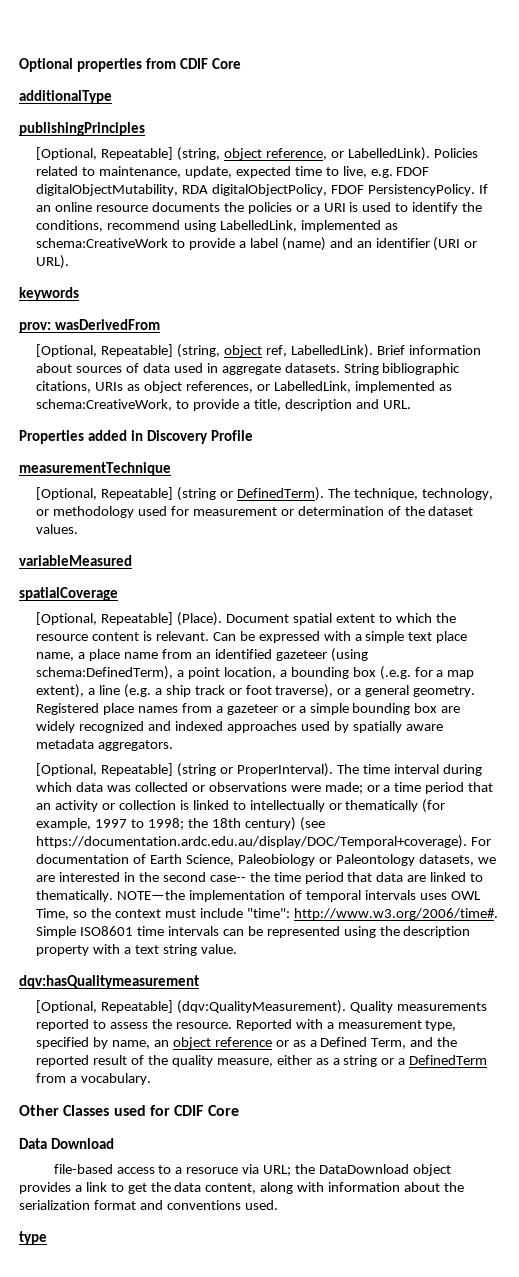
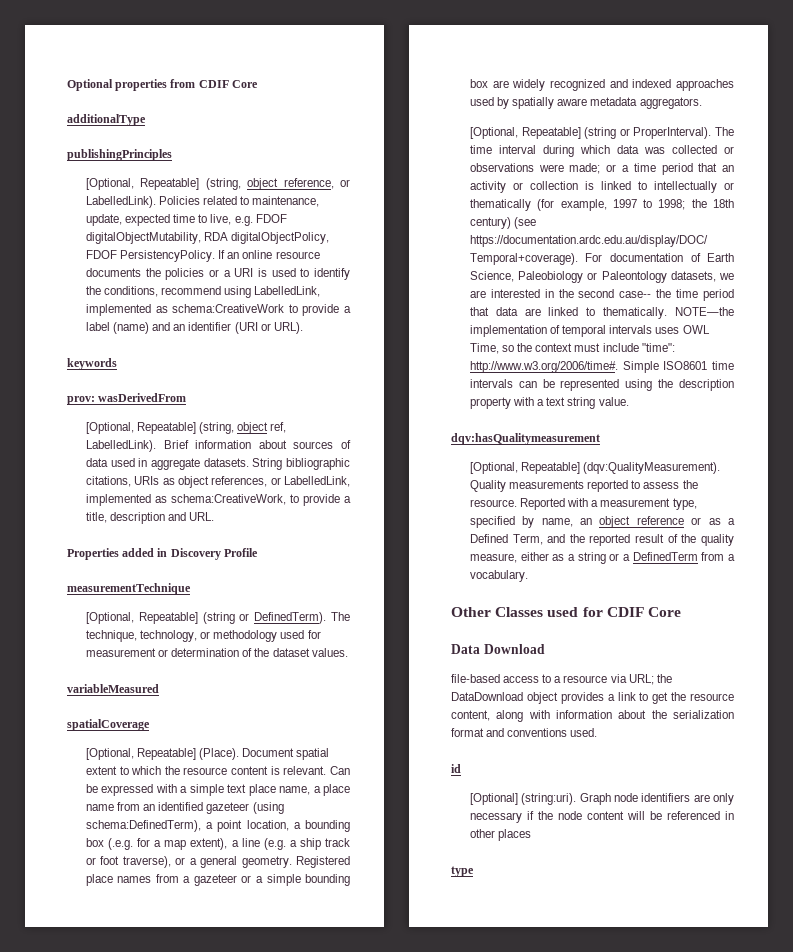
[186,1167,239,1174] resoruce -> [563,675,608,683] resource
[174,1182,202,1192] data -> [690,693,734,701] resource
(278, 1205) none -> [451,764,461,773] [469,793,734,805] [469,811,734,823] [469,829,532,841] // id // [Optional] (string:uri). Graph node identifiers are only necessary if the node content will be referenced in other places

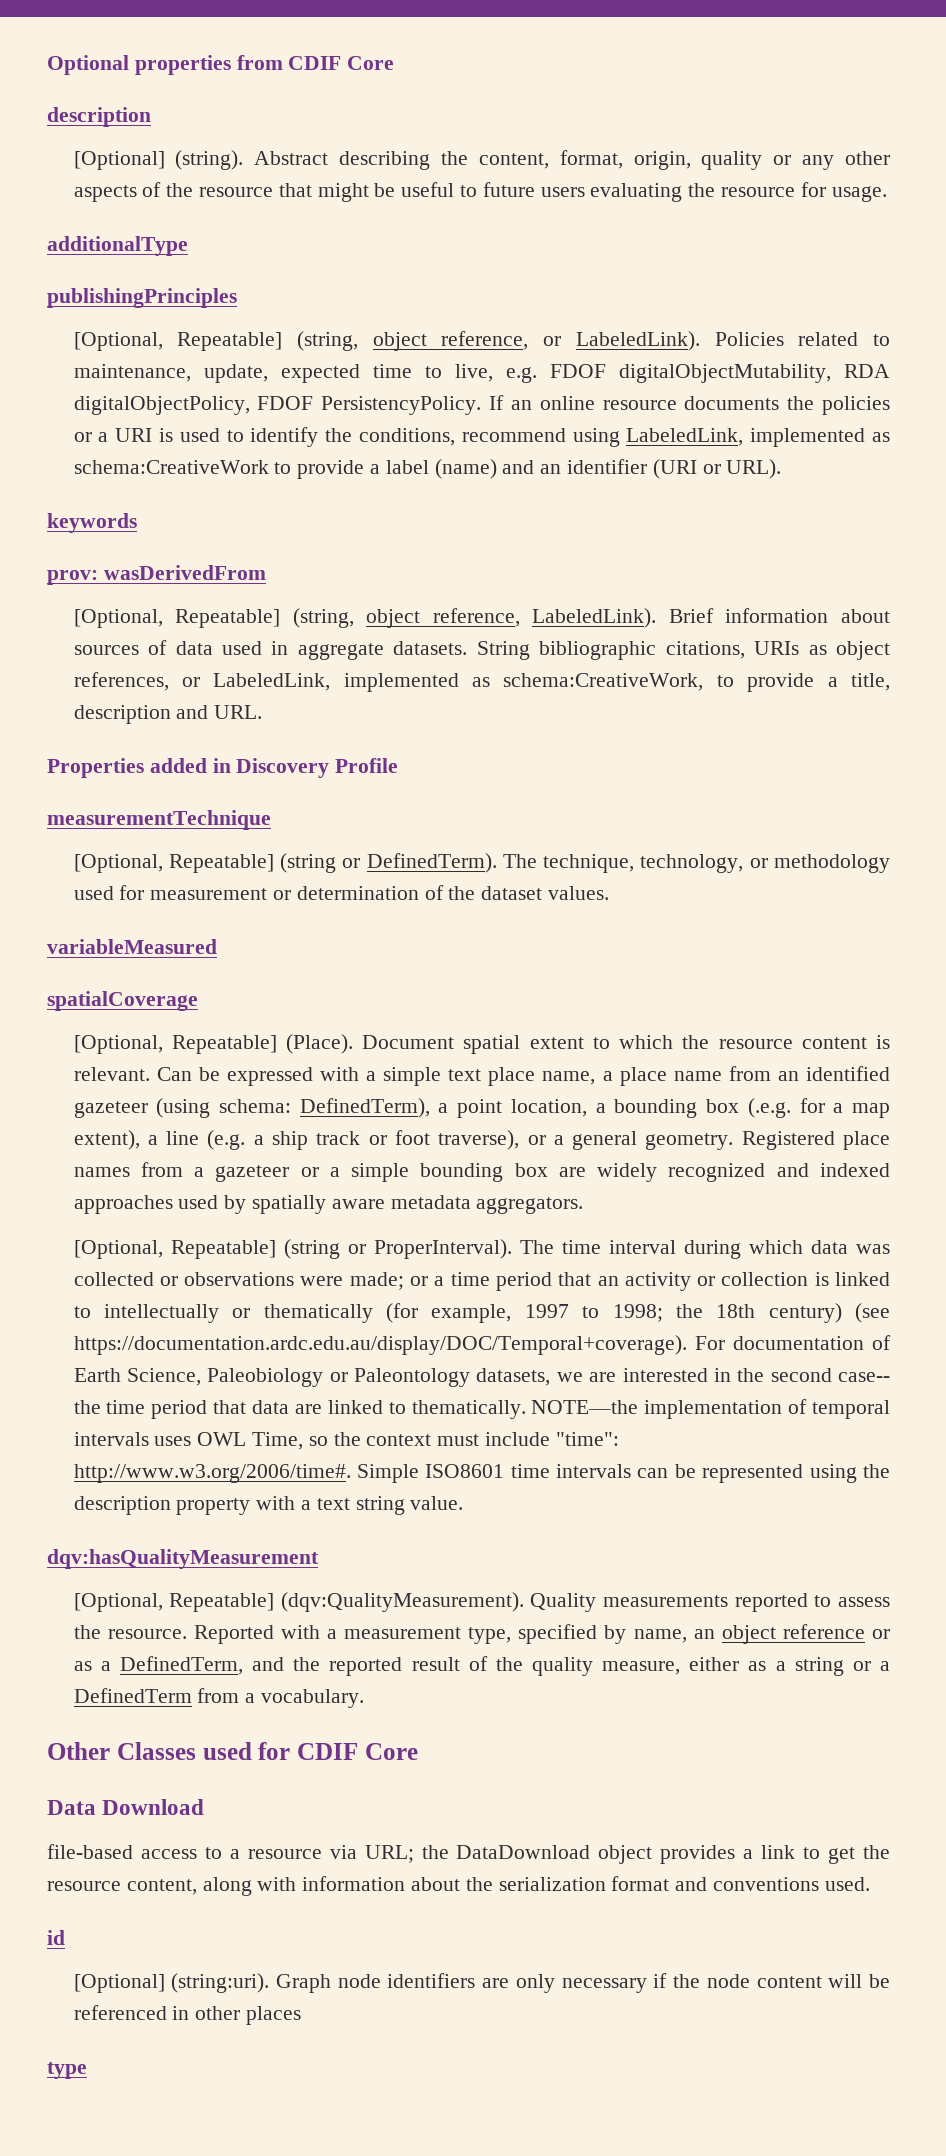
(258, 84) none -> [47,107,151,127] [73,150,890,170] [73,182,887,202] // description // [Optional] (string). Abstract describing the content, format, origin, quality or any other aspects of the resource that might be useful to future users evaluating the resource for usage.
[85,196,156,208] LabelledLink). -> [575,331,700,351] LabeledLink).
[254,286,321,297] LabelledLink, -> [626,428,744,446] LabeledLink,
[270,422,287,433] [85,440,156,452] ref, LabelledLink). -> [432,608,657,628] reference, LabeledLink).
[284,476,350,487] LabelledLink, -> [213,673,331,691] LabeledLink,
[85,820,201,832] schema:DefinedTerm), -> [219,1098,430,1118] schema: DefinedTerm),
[451,433,600,445] dqv:hasQualitymeasurement -> [47,1549,319,1569] dqv:hasQualityMeasurement
[469,534,543,545] Defined Term, -> [119,1656,243,1675] DefinedTerm,

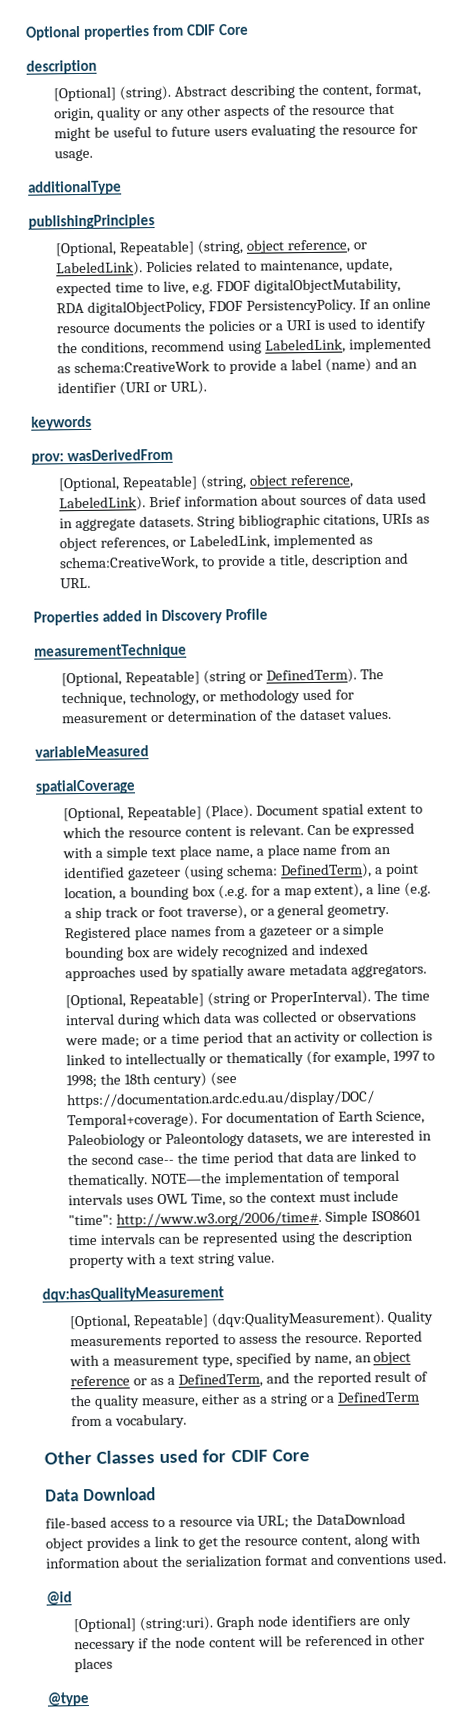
[47,1930,65,1945] id -> [46,1591,72,1605] @id
[47,2062,87,2079] type -> [47,1692,89,1707] @type

